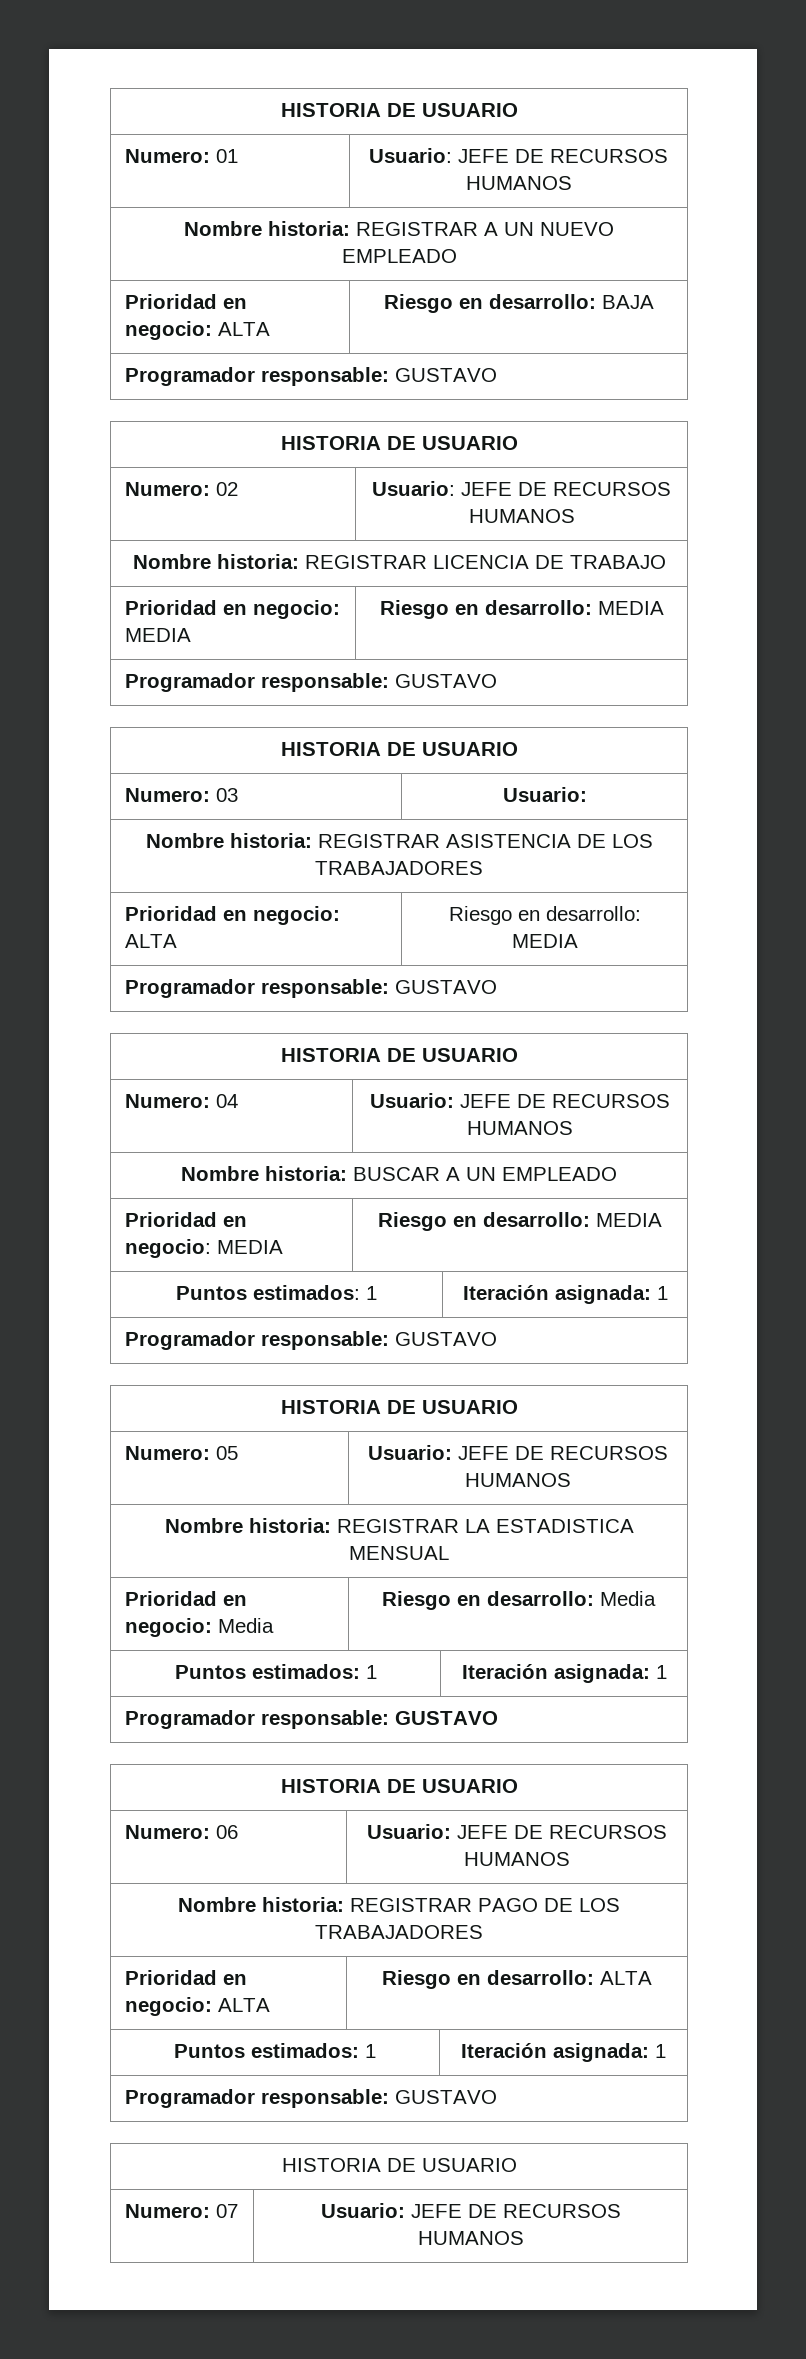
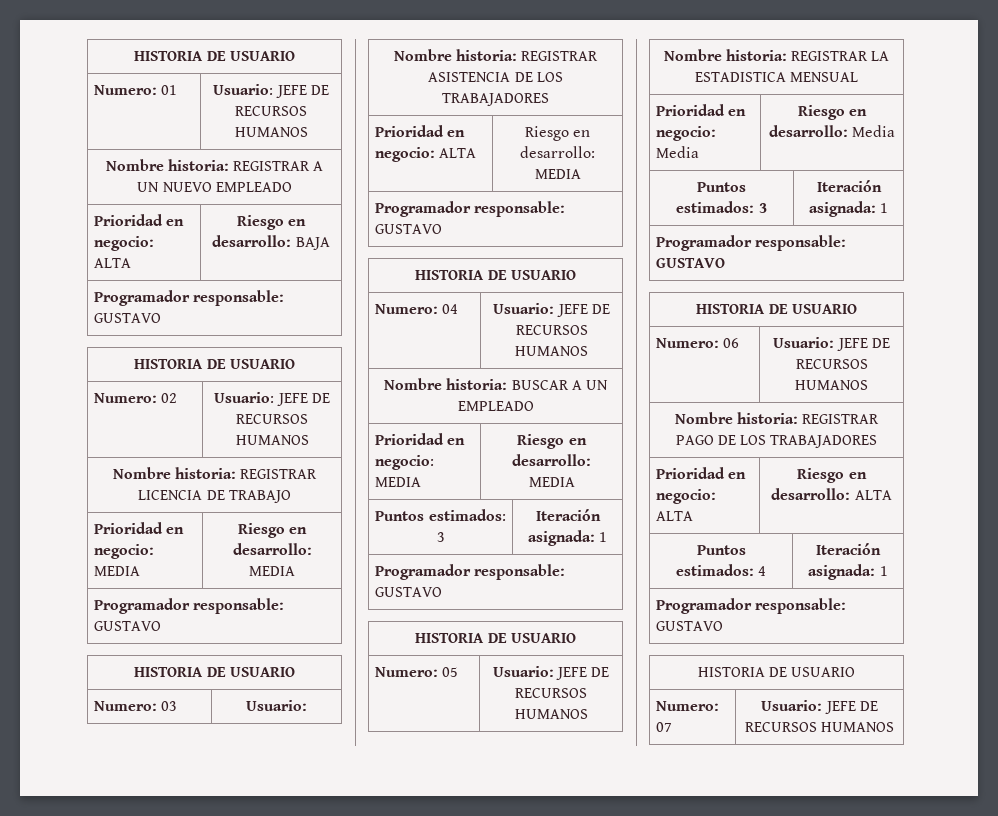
[366,1286,377,1300] 1 -> [436,532,445,542] 3
[365,1665,377,1679] 1 -> [758,203,767,213] 3
[365,2044,376,2058] 1 -> [758,566,767,576] 4

